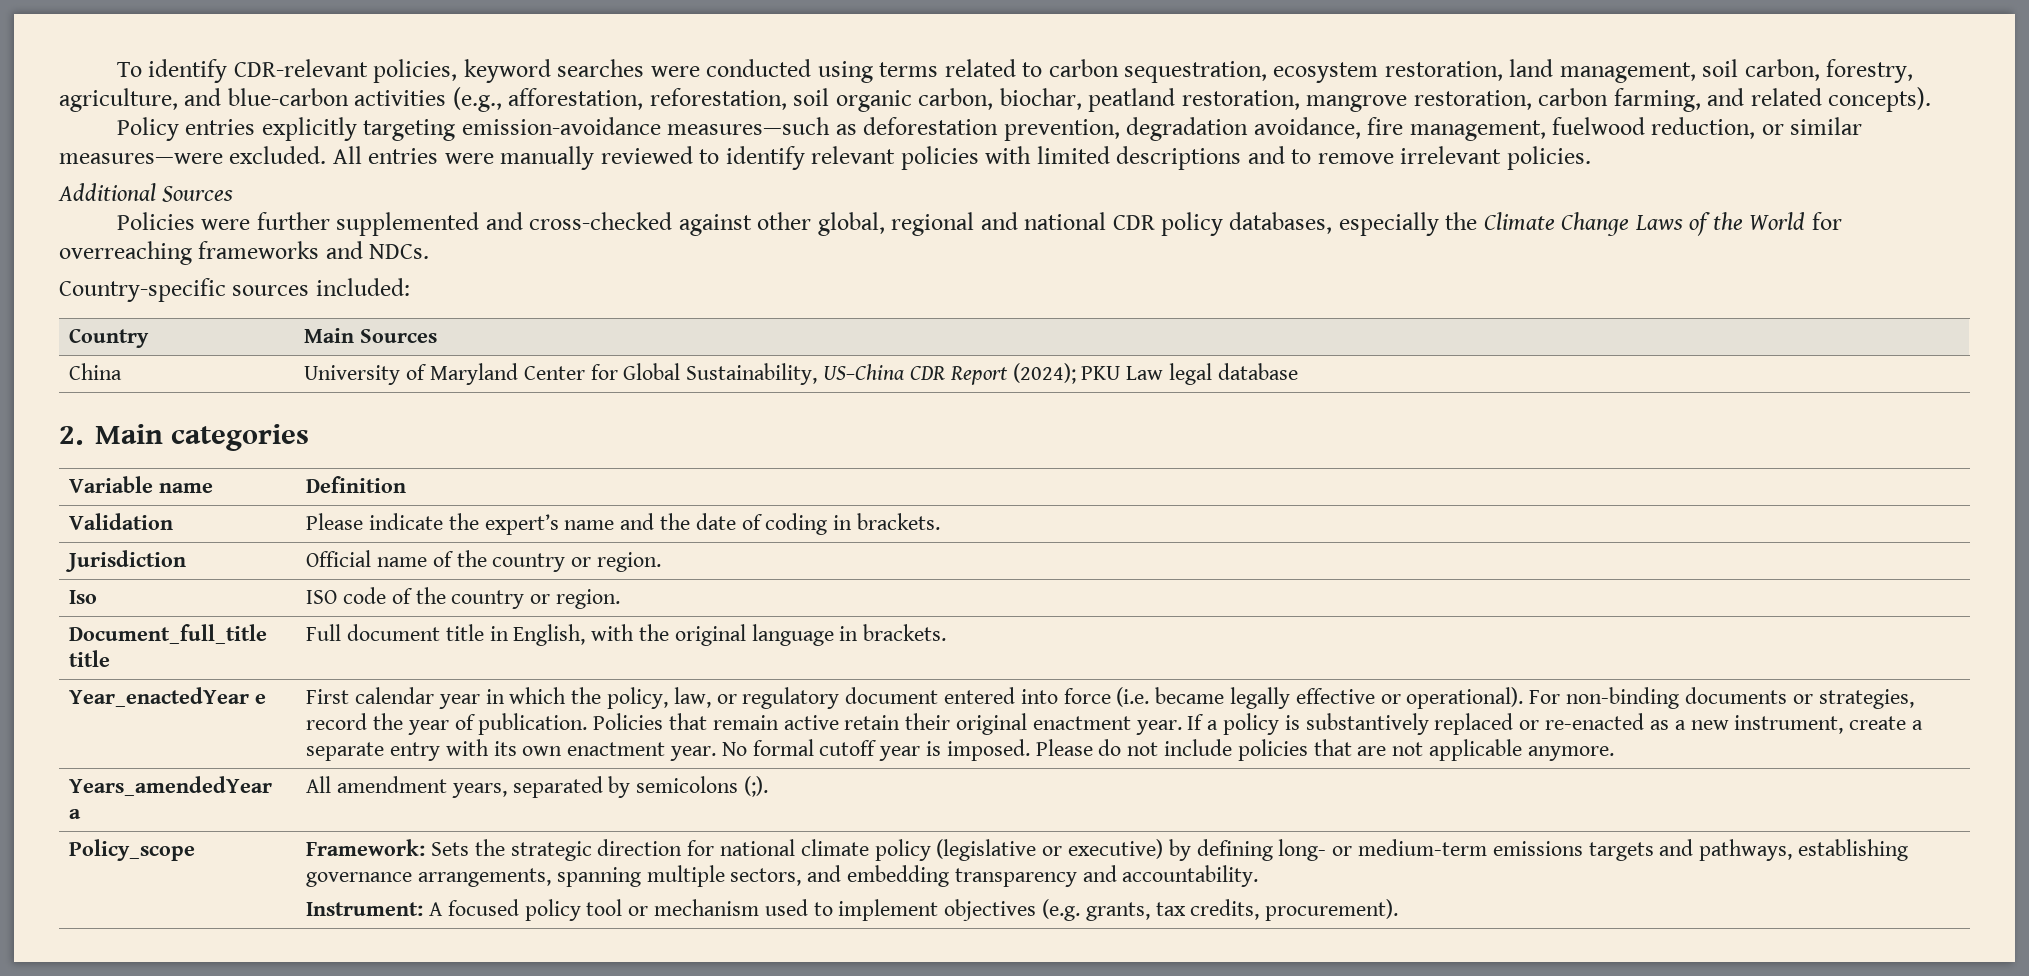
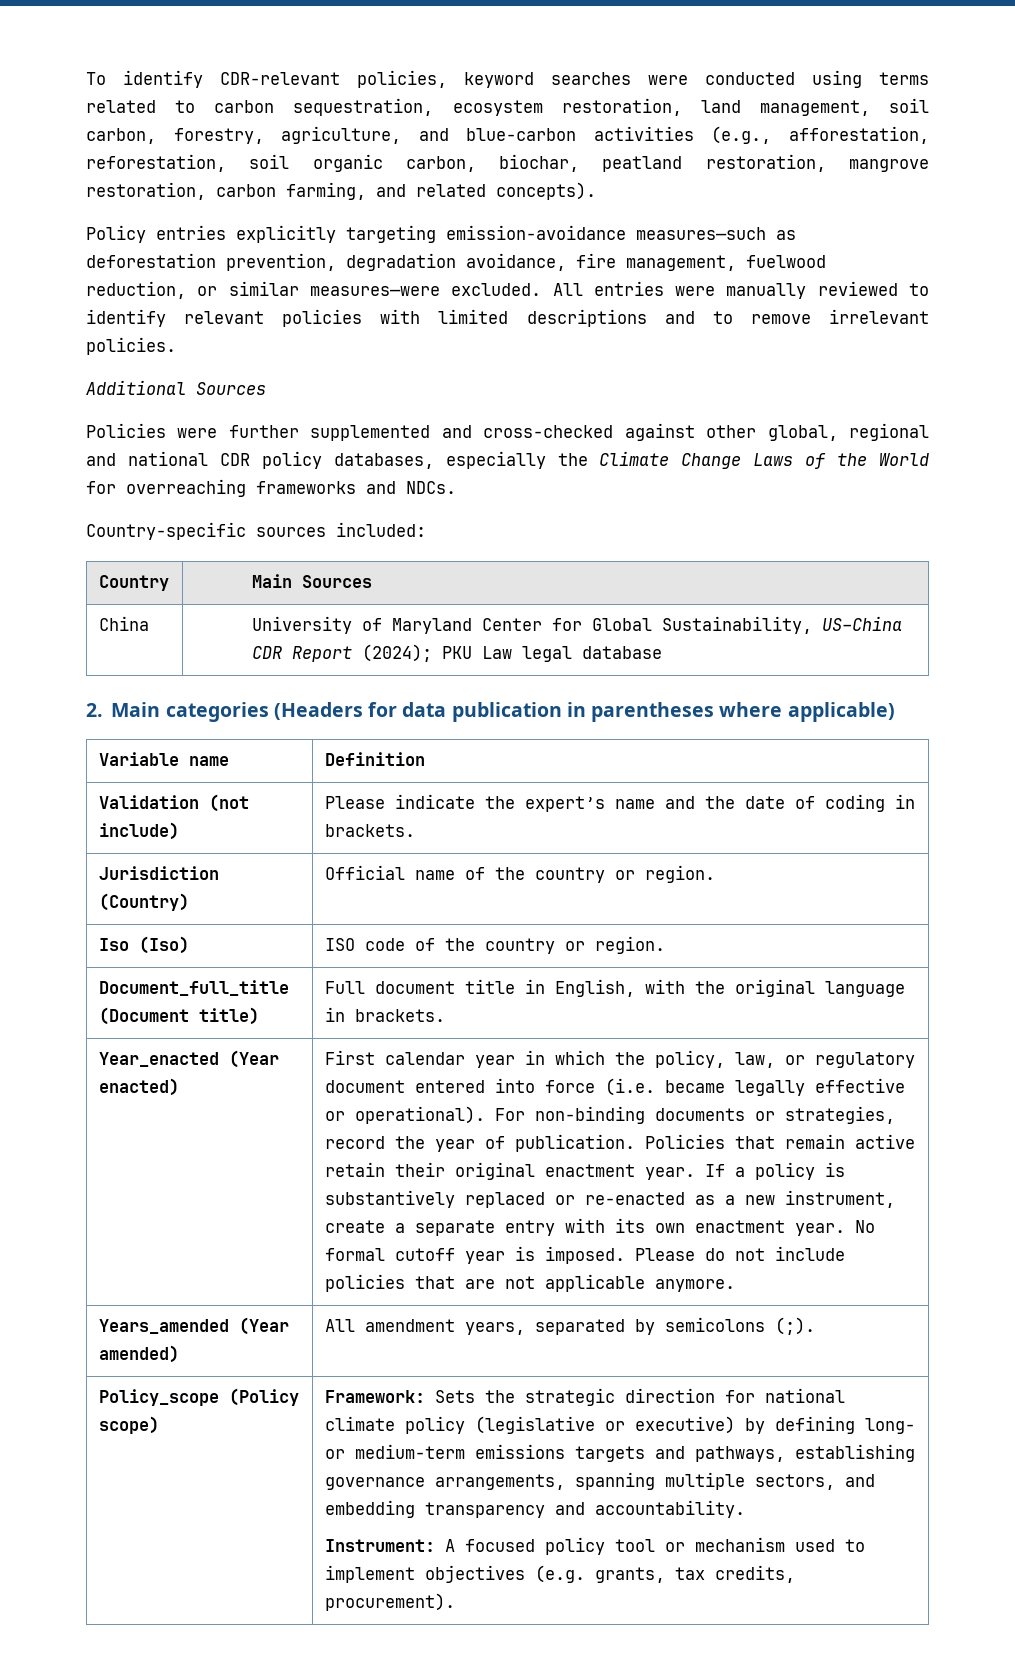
(310, 437) none -> [273,702,895,722] (Headers for data publication in parentheses where applicable)
(174, 521) none -> [208,794,249,812] [98,822,179,840] (not include)
(187, 561) none -> [98,893,189,911] (Country)
(98, 597) none -> [138,936,189,954] (Iso)
[69,650,111,667] title -> [98,1007,259,1025] (Document title)
[69,687,266,707] Year_enactedYear e -> [98,1050,279,1068] [98,1078,179,1096] Year_enacted (Year enacted)
[69,776,273,796] [69,809,82,819] Years_amendedYear a -> [98,1317,289,1335] [98,1345,179,1363] Years_amended (Year amended)
(196, 850) none -> [228,1388,299,1406] [98,1416,159,1434] (Policy scope)

